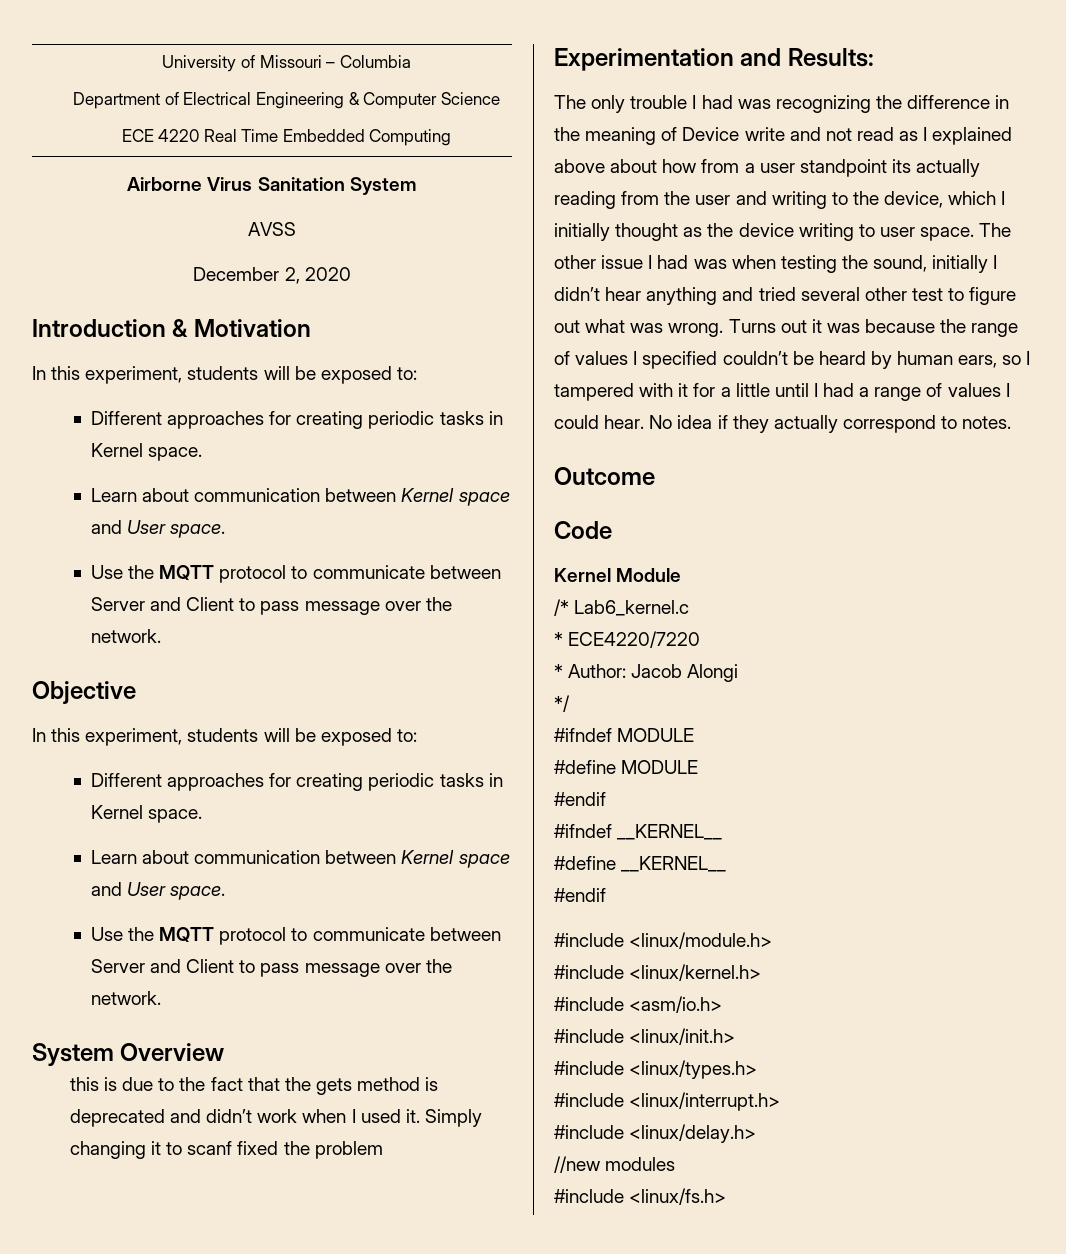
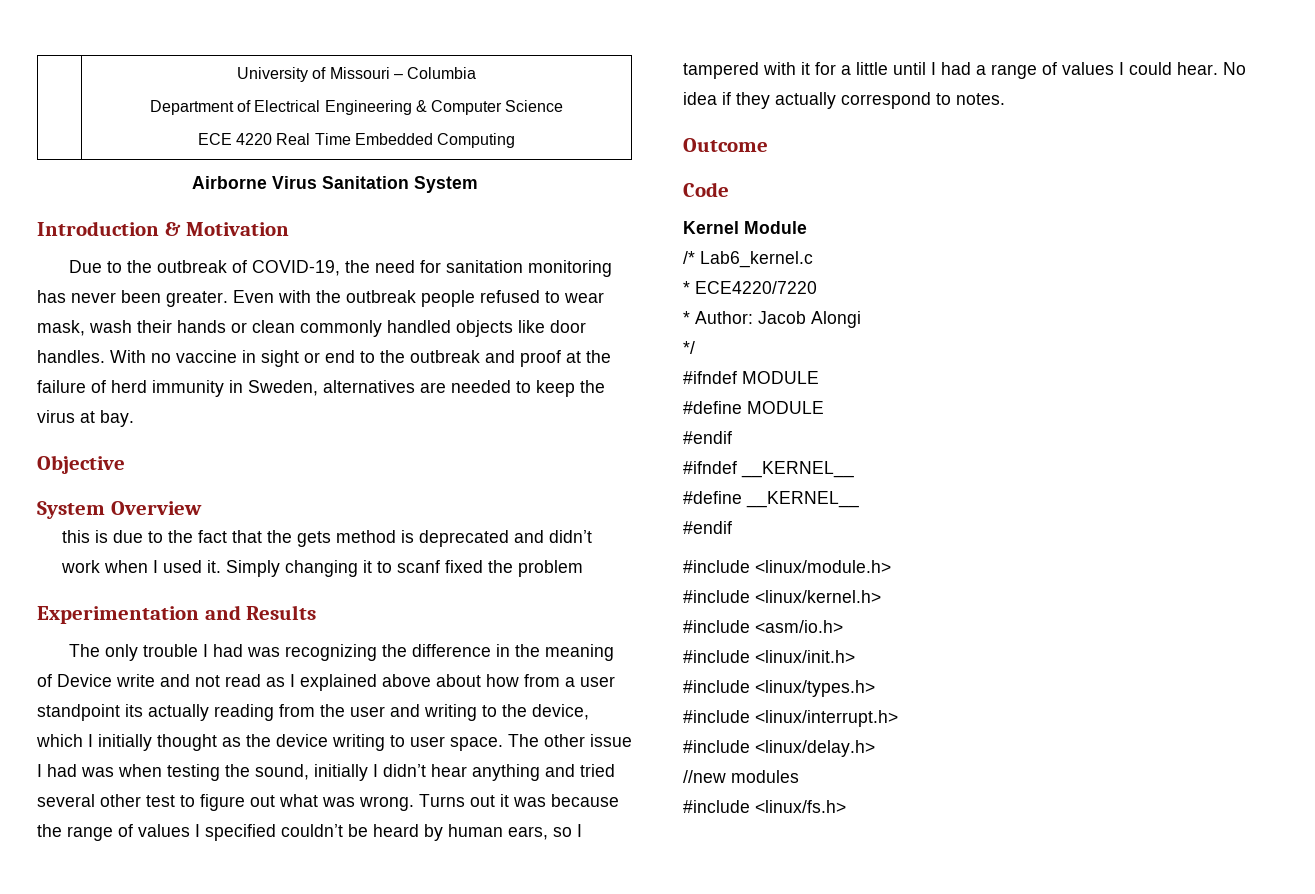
[248,222,296,236] [193,267,351,284] // AVSS // December 2, 2020 -> (478, 184) none
[32,366,417,384] [90,411,503,429] [90,443,202,461] [90,488,510,506] [90,520,226,538] [90,565,501,583] [90,597,452,615] [90,629,161,643] [32,681,136,704] [32,728,417,746] [90,773,503,791] [90,805,202,823] [90,850,510,868] [90,882,226,900] [90,927,501,945] [90,959,452,977] [90,991,161,1005] In this experiment, students will be exposed to: // Different approaches for creating periodic tasks in Kernel space. // Learn about communication between Kernel space and User space. // Use the MQTT protocol to communicate between Server and Client to pass message over the network. // Objective // In this experiment, students will be exposed to: // Different approaches for creating periodic tasks in Kernel space. // Learn about communication between Kernel space and User space. // Use the MQTT protocol to communicate between Server and Client to pass message over the network. -> [69,260,613,277] [37,290,604,307] [37,320,586,337] [37,350,611,367] [37,380,605,397] [37,410,134,427] [37,455,125,474] Due to the outbreak of COVID-19, the need for sanitation monitoring has never been greater. Even with the outbreak people refused to wear mask, wash their hands or clean commonly handled objects like door handles. With no vaccine in sight or end to the outbreak and proof at the failure of herd immunity in Sweden, alternatives are needed to keep the virus at bay. // Objective
[787,48,874,67] Results: -> [246,605,317,620] Results

